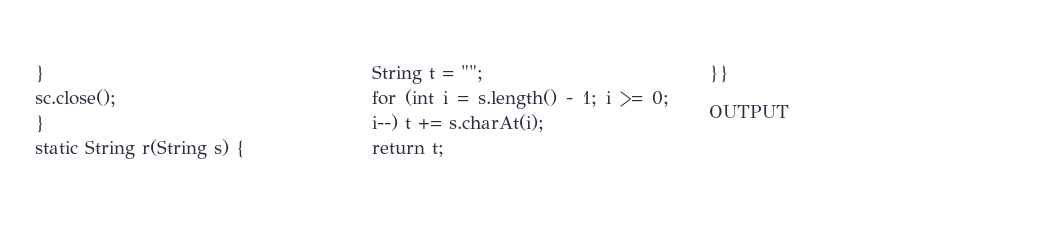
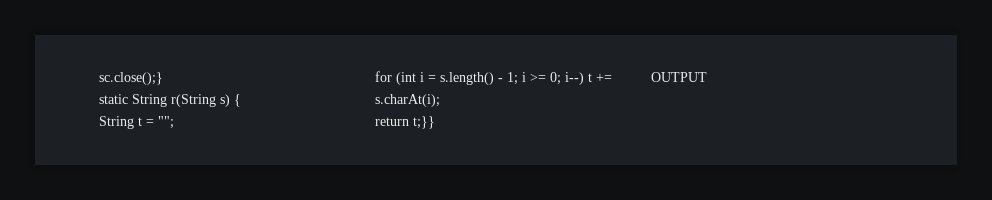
[35,65,45,83] [35,89,116,107] [35,115,45,133] } // sc.close(); // } -> [99,72,163,85] sc.close();}
[432,143,444,157] [709,65,729,83] t; // }} -> [413,116,435,129] t;}}

